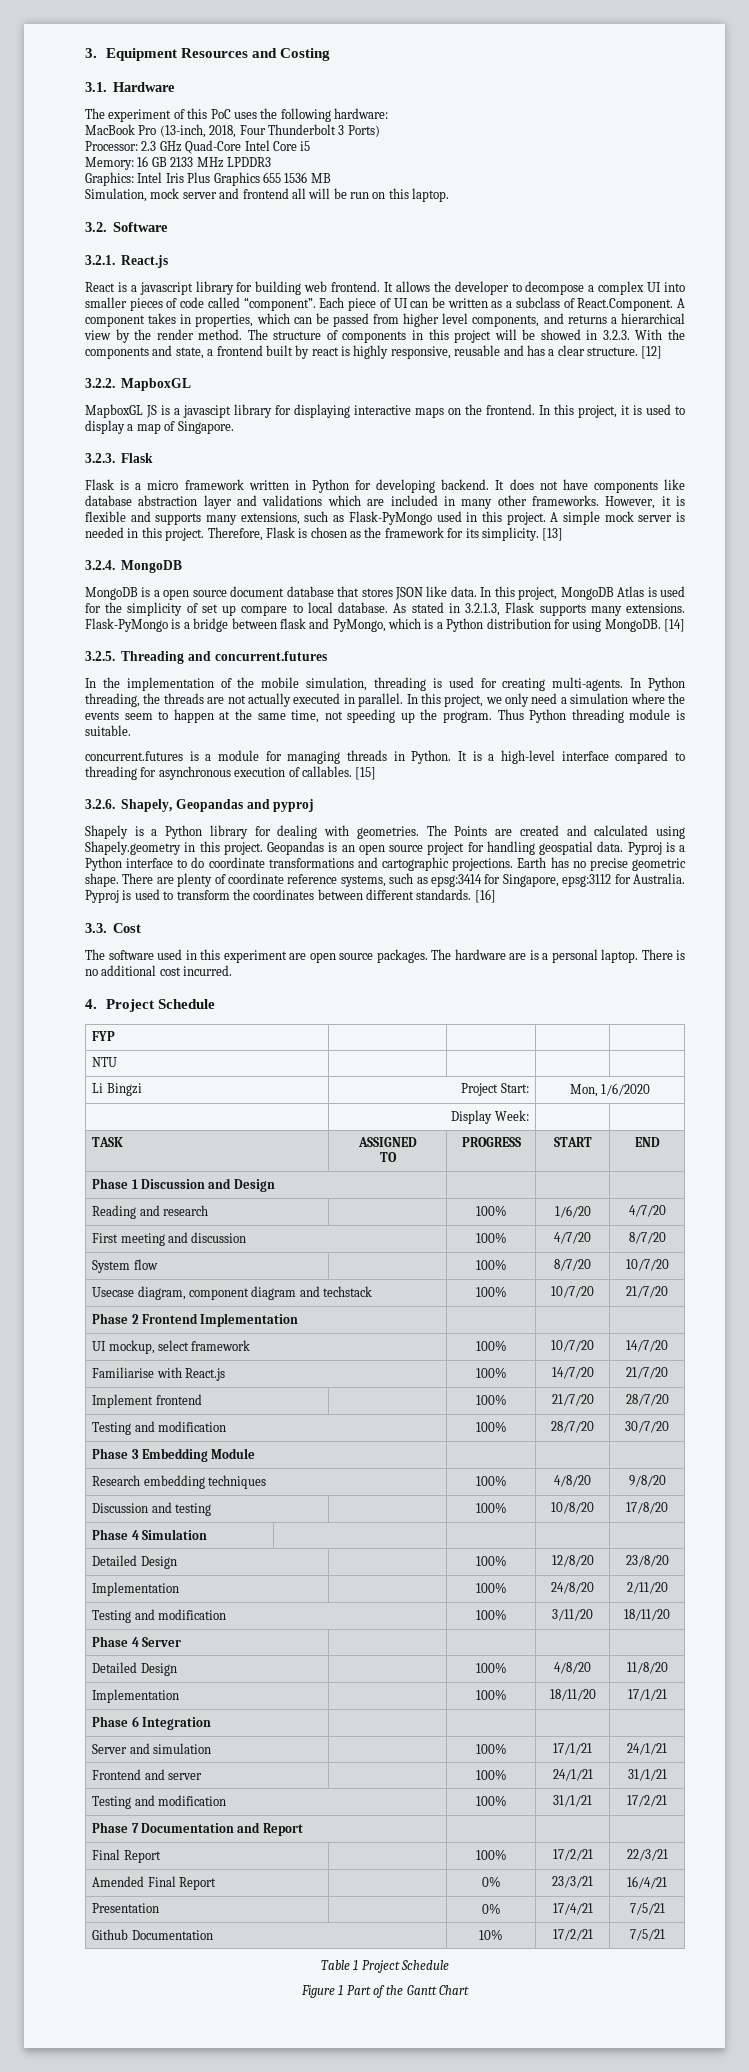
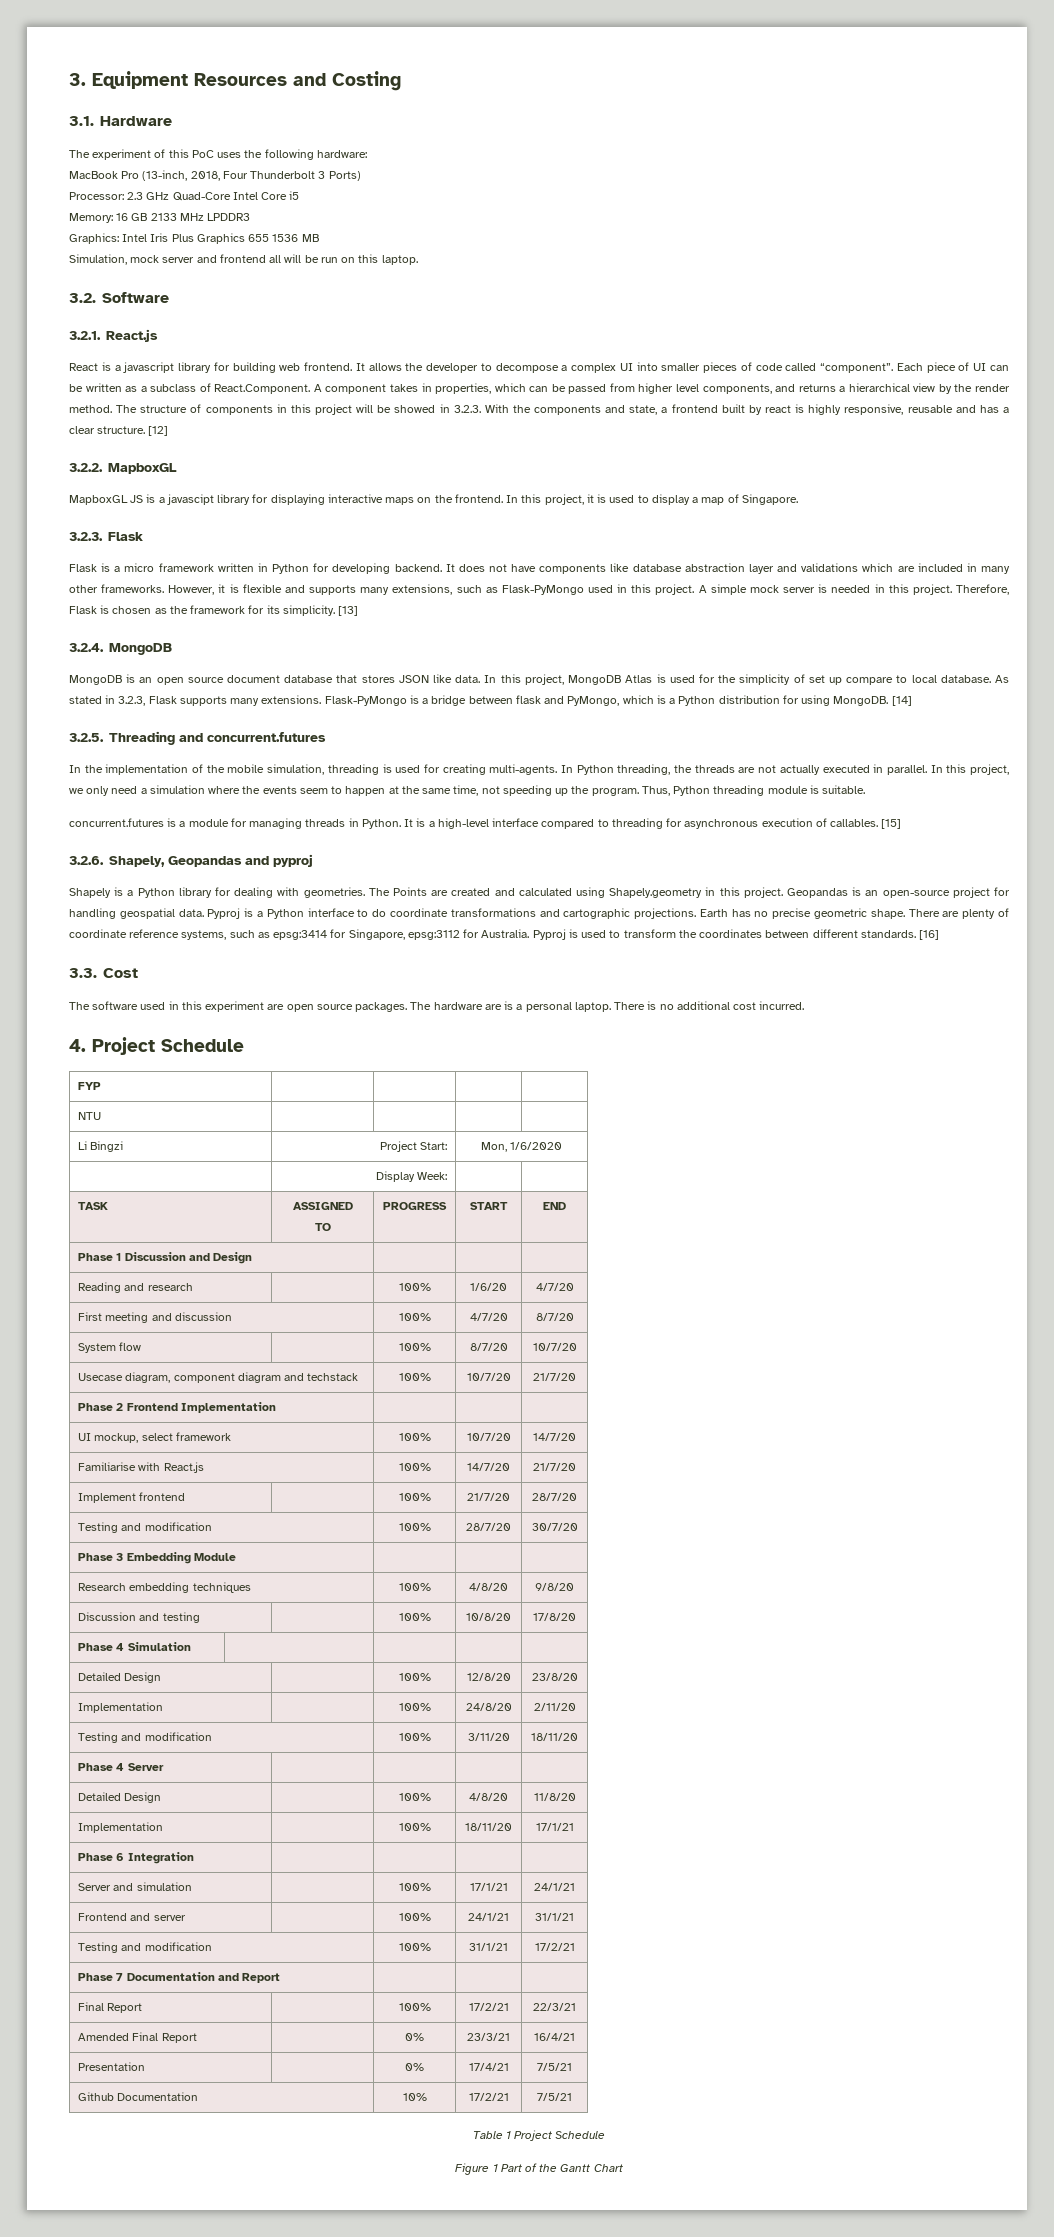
[153,590,160,597] a -> [139,677,153,683] an
[465,603,501,616] 3.2.1.3, -> [118,696,146,706] 3.2.3,
[497,709,524,720] Thus -> [641,786,670,796] Thus,
[358,844,423,855] open source -> [882,890,950,898] open-source

